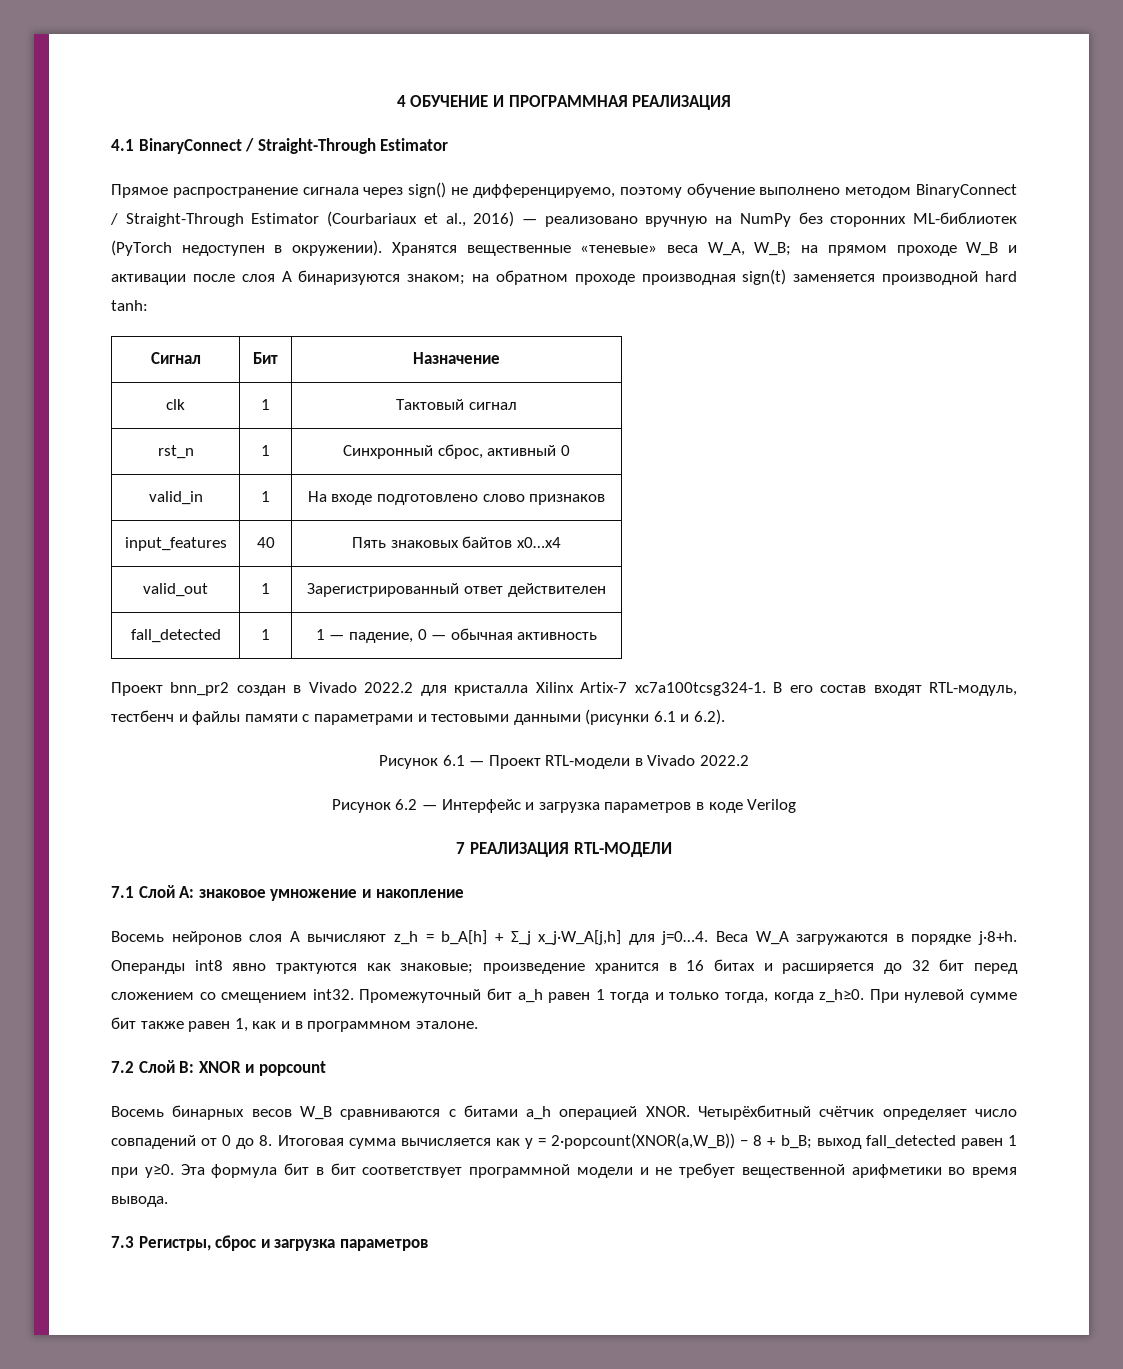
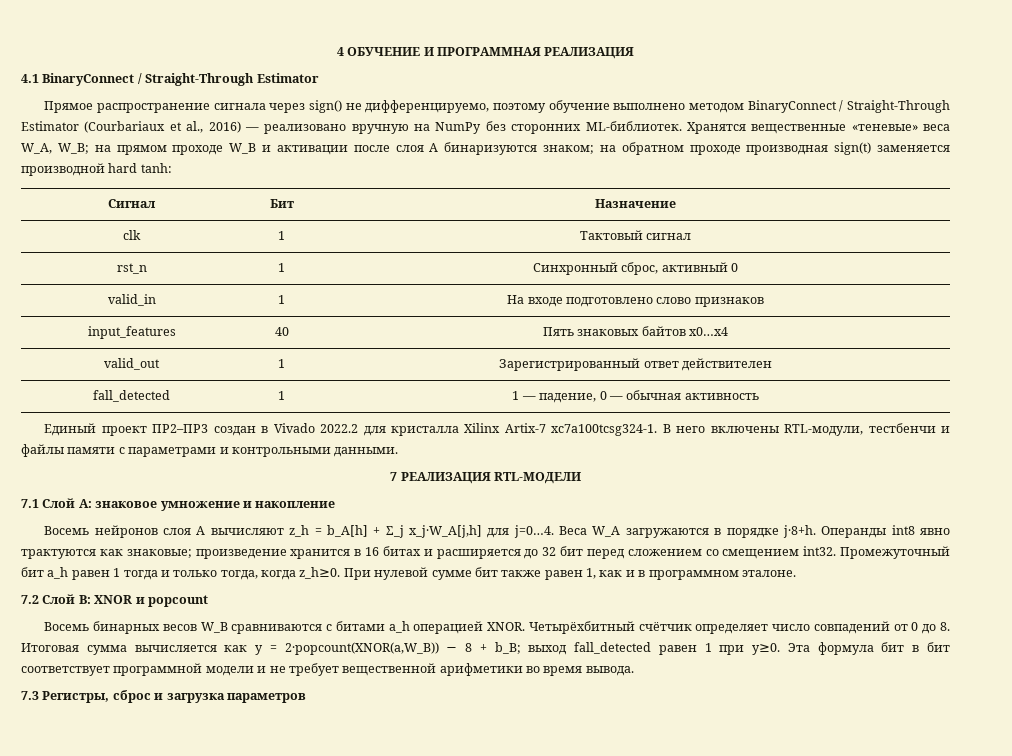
[912,212,1017,224] [111,240,383,256] ML-библиотек (PyTorch недоступен в окружении). -> [585,121,682,131] ML-библиотек.
[111,682,230,696] Проект bnn_pr2 -> [44,423,209,436] Единый проект ПР2–ПР3
[789,682,1018,696] [111,710,174,722] его состав входят RTL-модуль, тестбенч -> [676,423,936,436] него включены RTL-модули, тестбенчи
[431,709,726,725] [378,755,750,769] [331,799,797,813] тестовыми данными (рисунки 6.1 и 6.2). // Рисунок 6.1 — Проект RTL-модели в Vivado 2022.2 // Рисунок 6.2 — Интерфейс и загрузка параметров в коде Verilog -> [231,447,399,457] контрольными данными.

